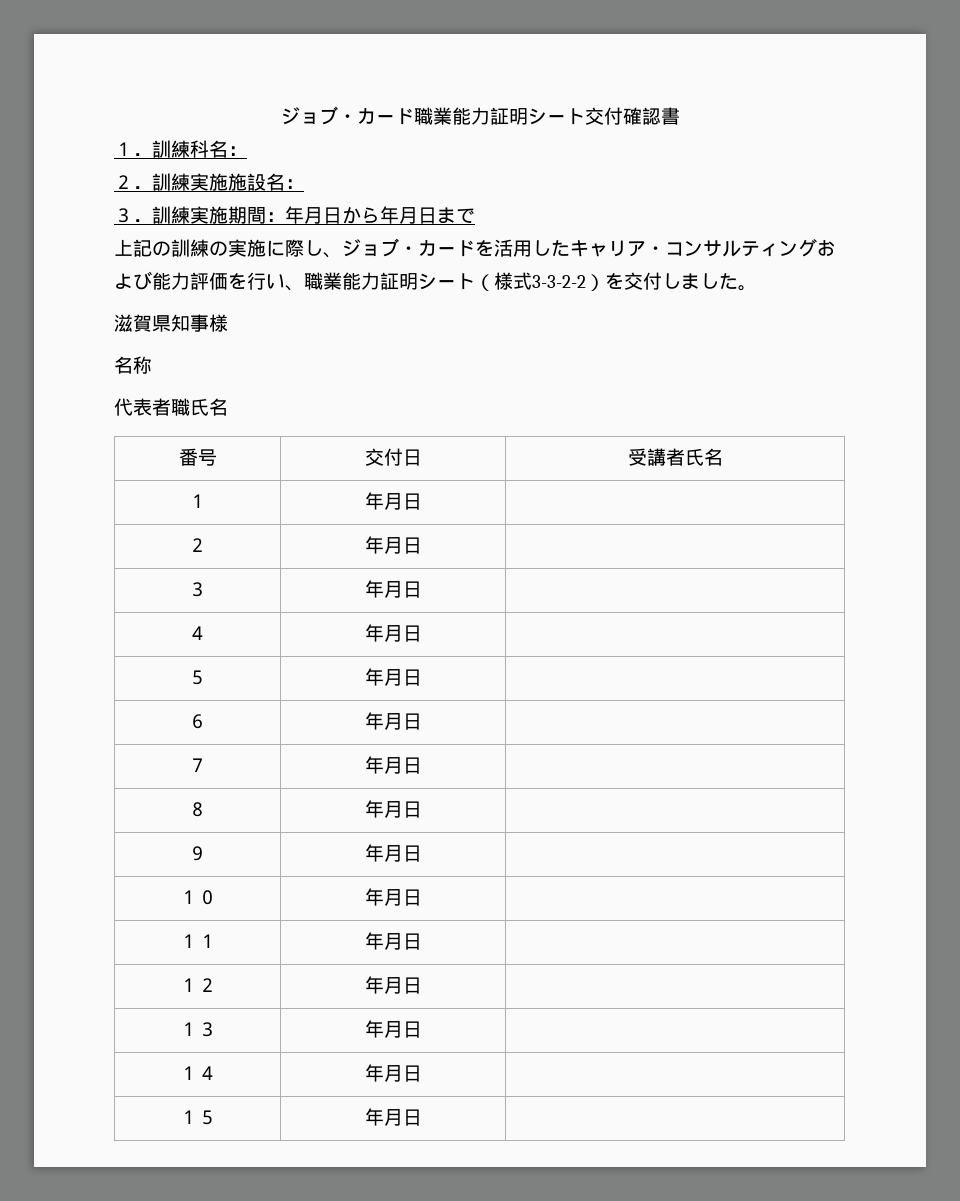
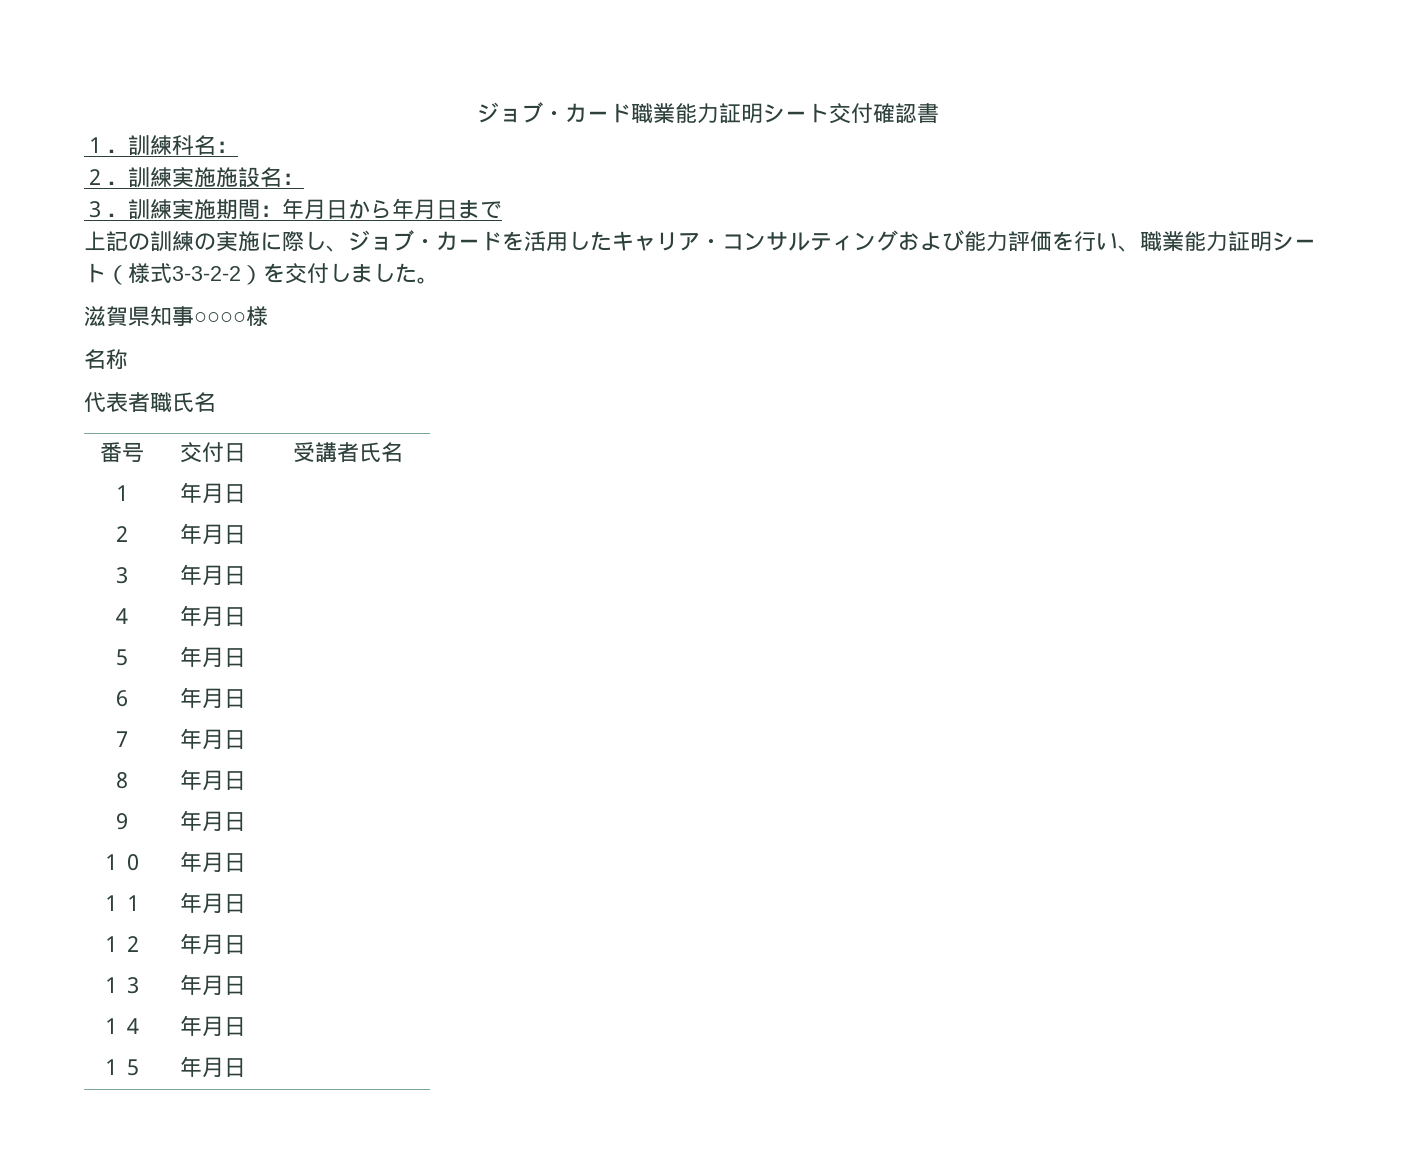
(209, 323) none -> [194,312,246,324] ○○○○

